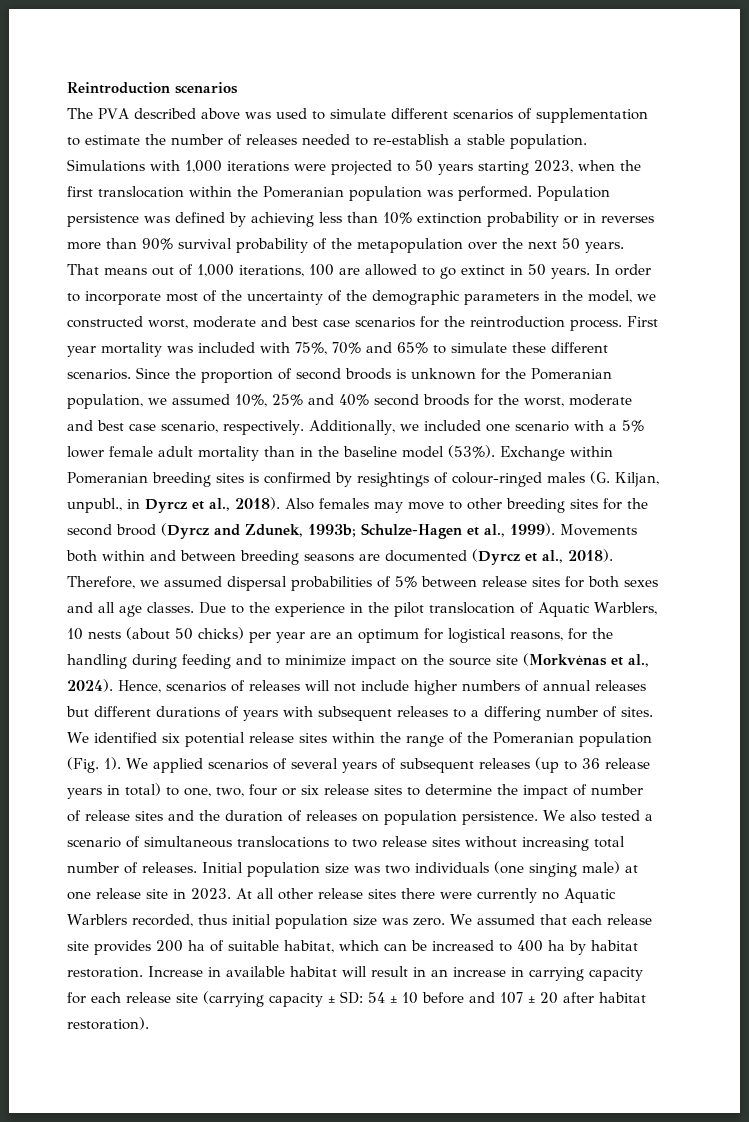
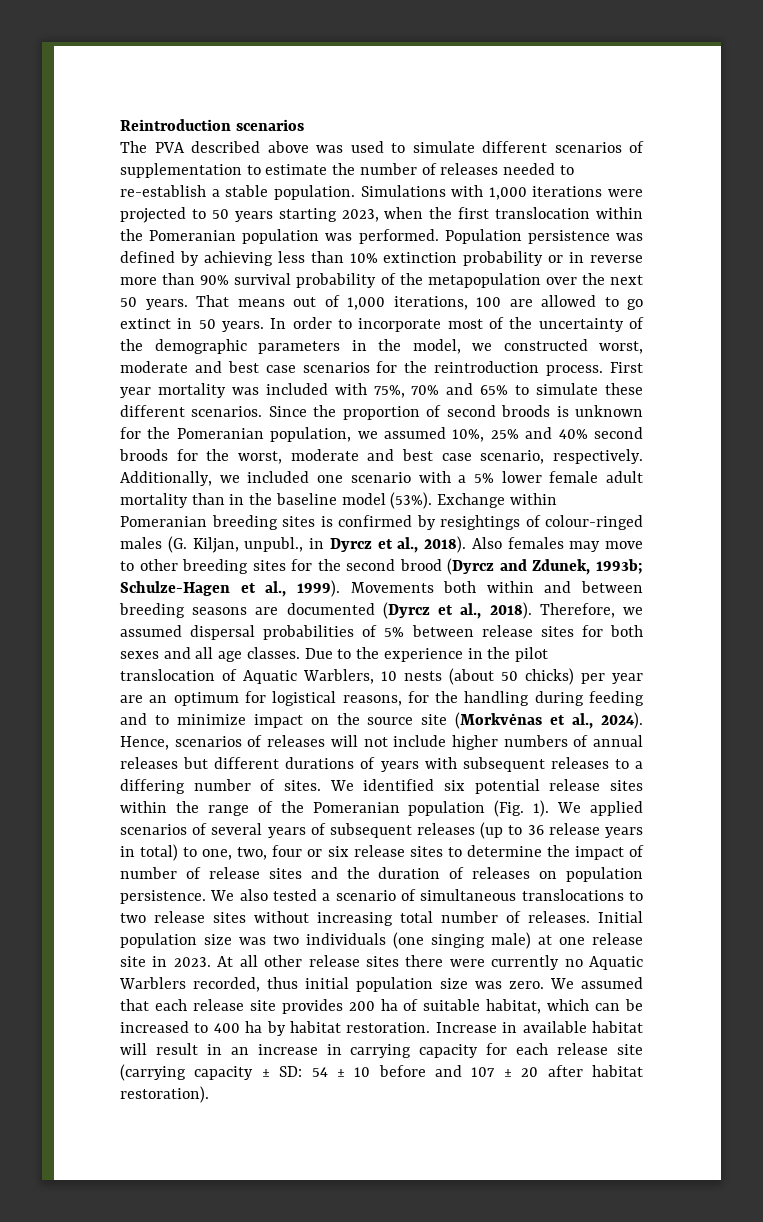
[601,216,654,223] reverses -> [589,255,643,263] reverse

